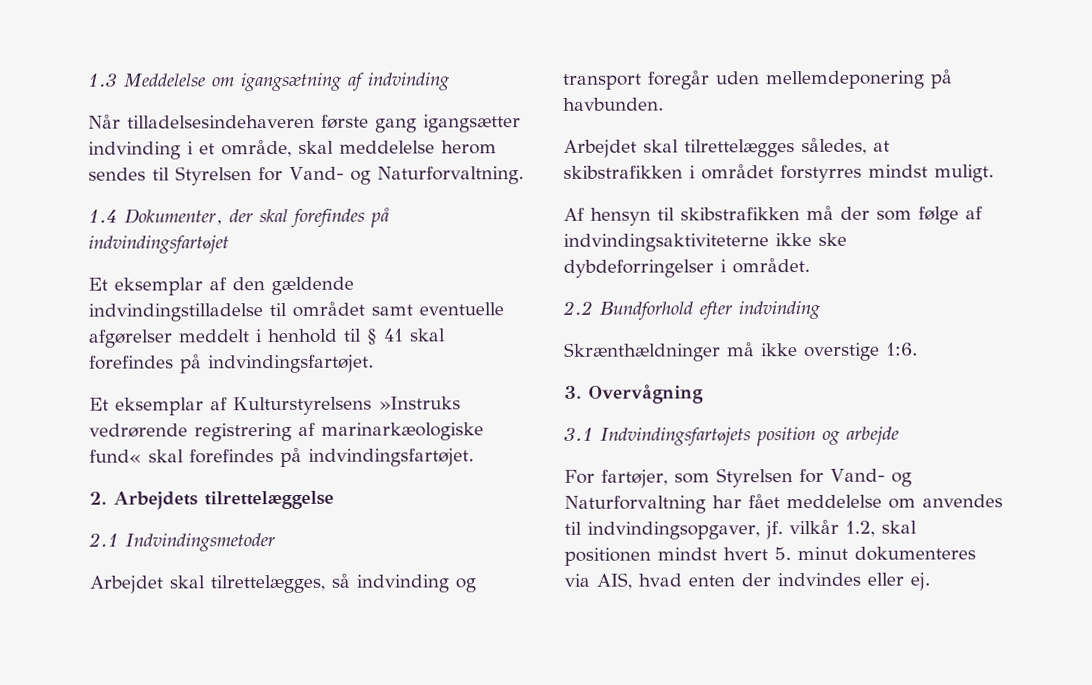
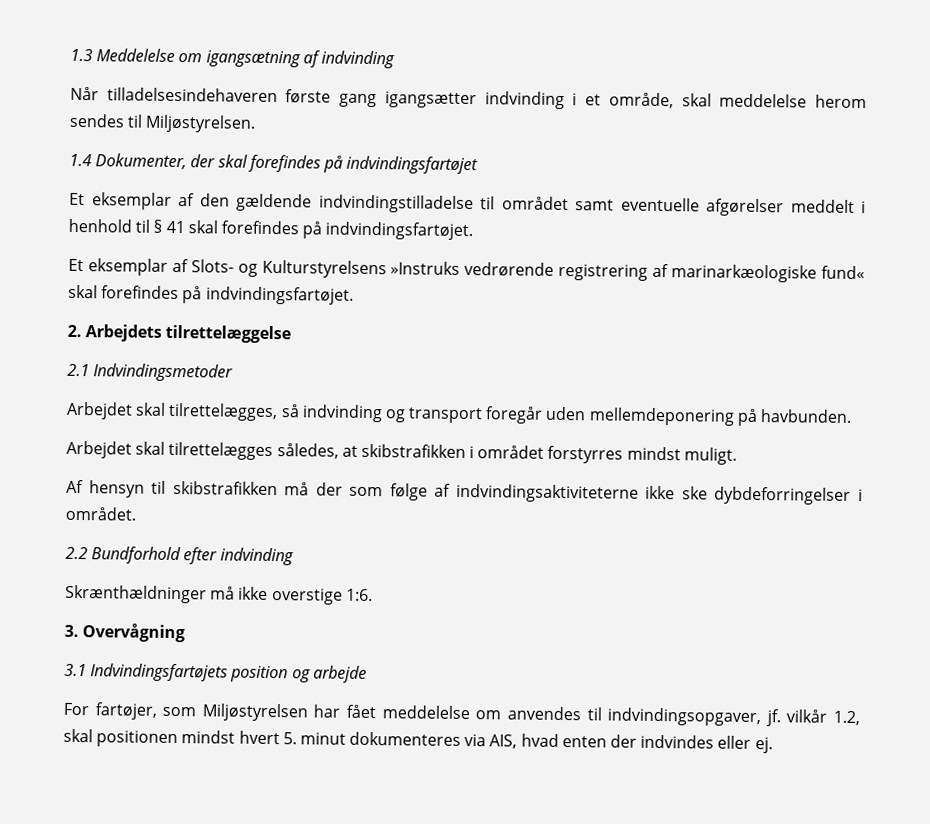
[175,166,524,186] Styrelsen for Vand- og Naturforvaltning. -> [145,114,257,133] Miljøstyrelsen.
(228, 404) none -> [190,259,258,277] Slots- og
[715,468,912,488] [564,495,706,514] Styrelsen for Vand- og Naturforvaltning -> [201,703,308,722] Miljøstyrelsen

